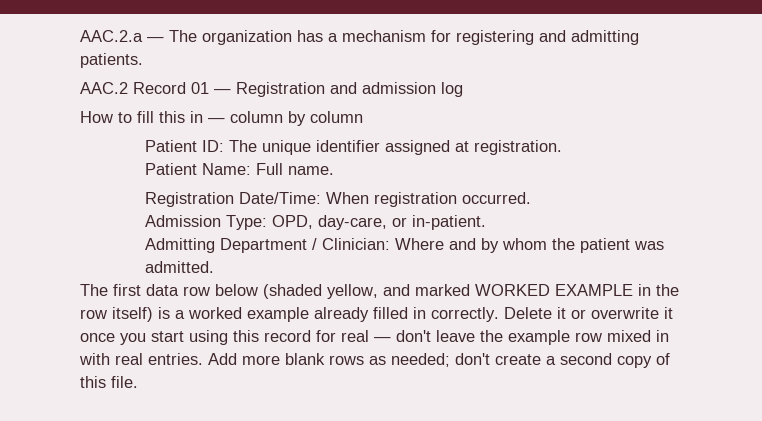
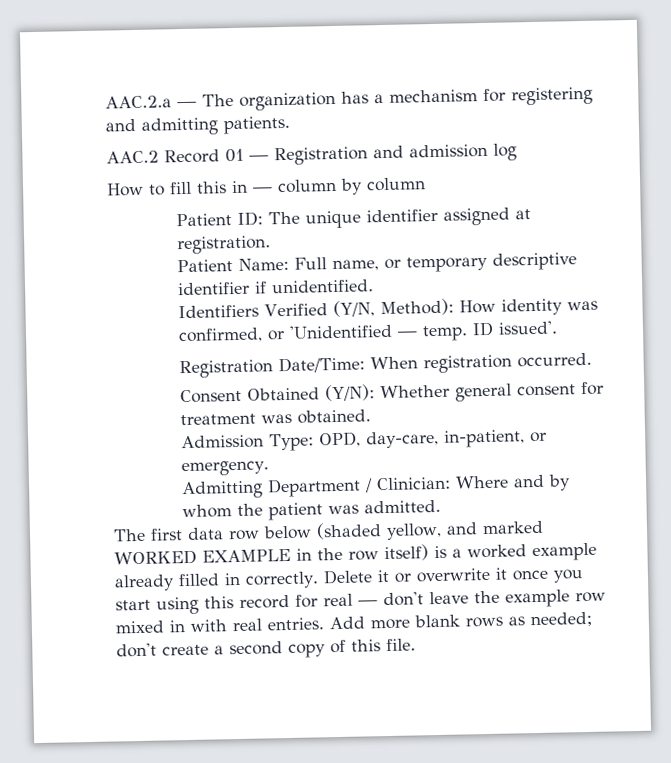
[288,166,335,175] name. -> [331,252,577,273] [176,279,374,296] [177,298,598,319] [177,320,558,344] name, or temporary descriptive identifier if unidentified. // Identifiers Verified (Y/N, Method): How identity was confirmed, or 'Unidentified — temp. ID issued'.
(532, 198) none -> [179,381,604,404] [179,409,371,426] // Consent Obtained (Y/N): Whether general consent for treatment was obtained.
[392,215,487,230] or in-patient. -> [443,429,547,448] [180,460,269,477] in-patient, or emergency.

